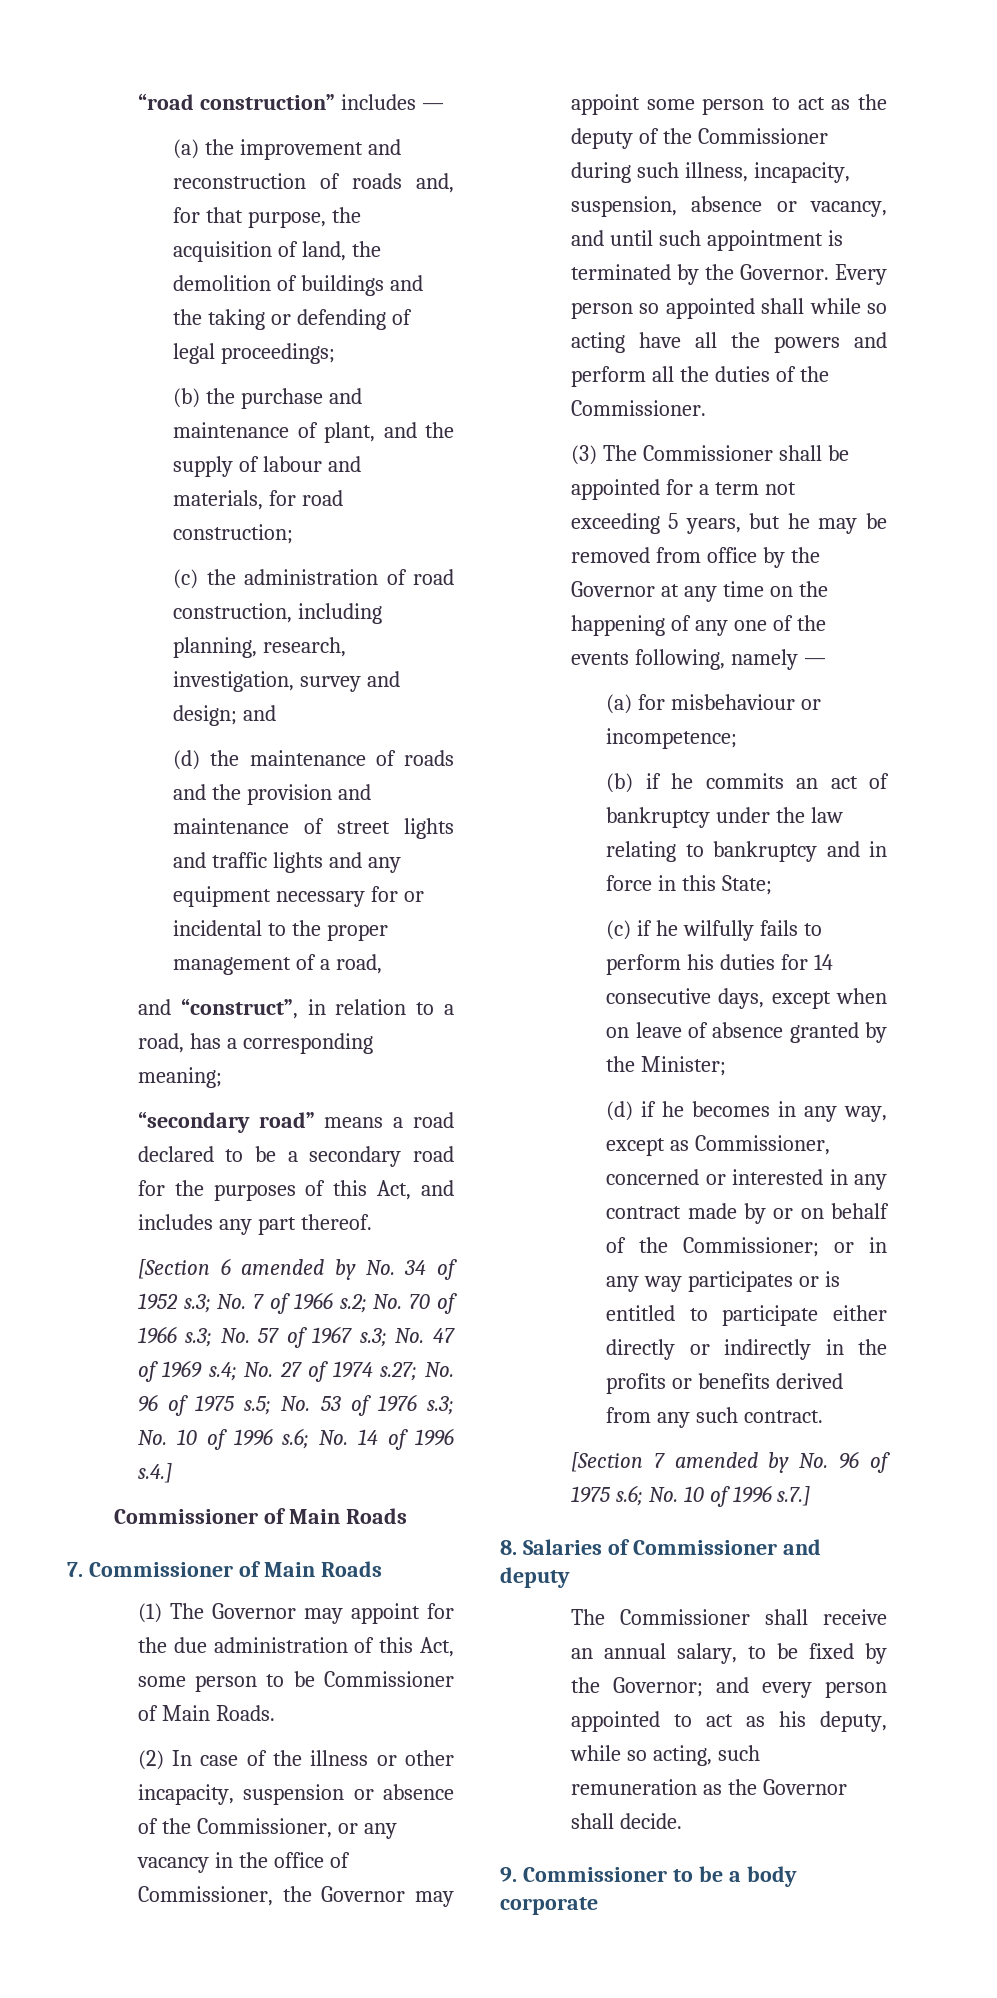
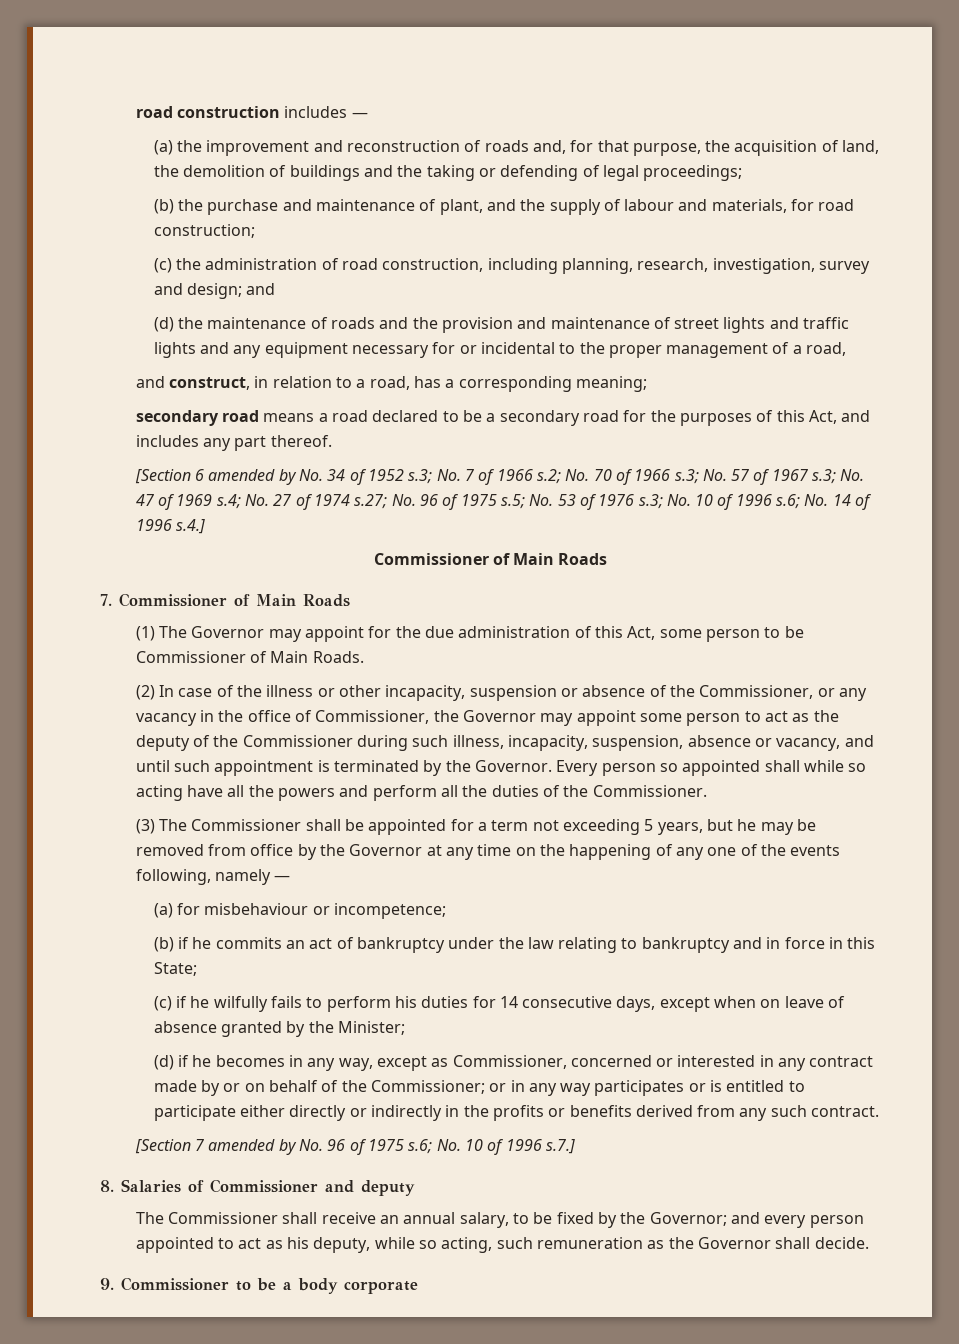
[137,93,335,110] “road construction” -> [135,106,281,118] road construction
[180,998,298,1019] “construct”, -> [169,377,251,390] construct,
[137,1111,315,1133] “secondary road” -> [135,410,260,426] secondary road

